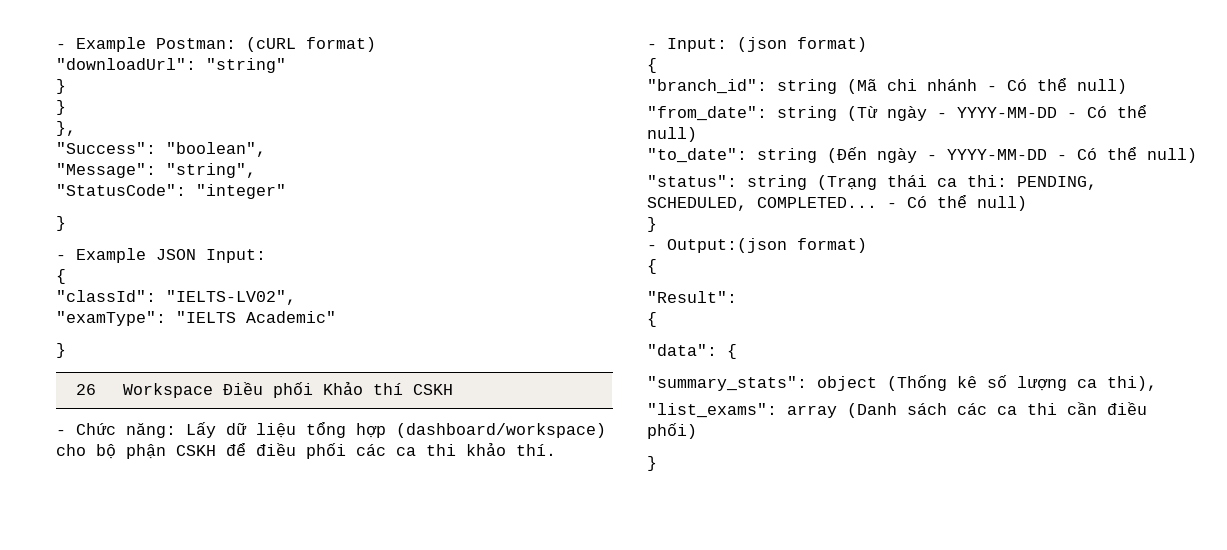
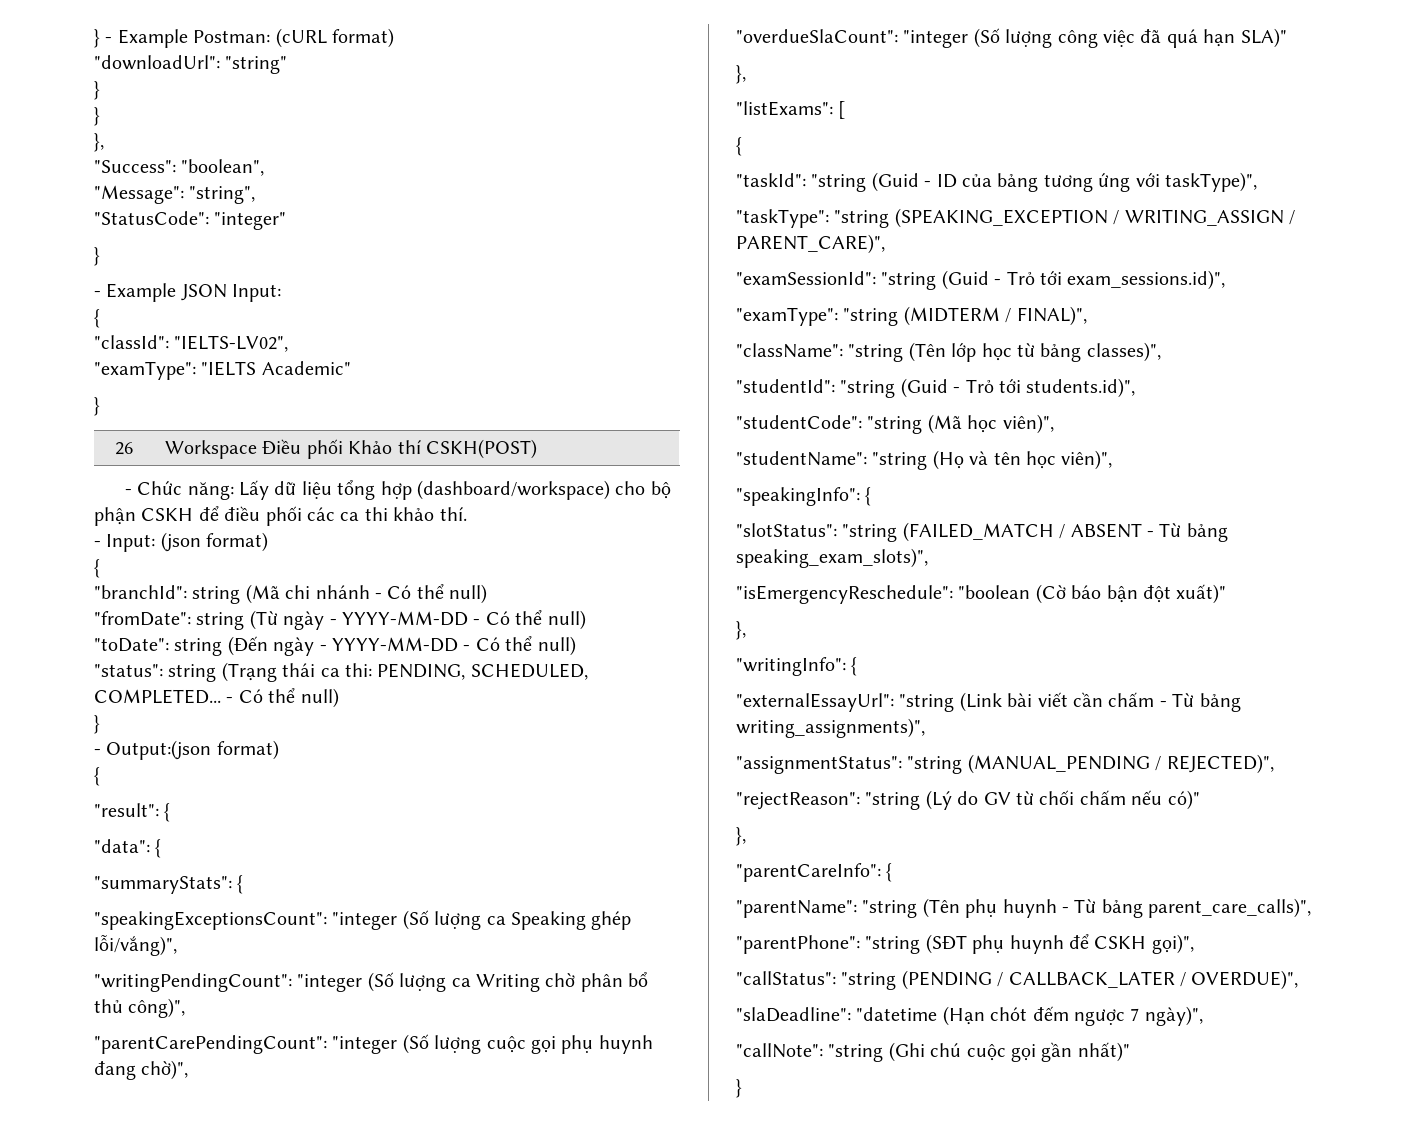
(56, 46) none -> [94,29,100,48] }
[412,384,453,395] CSKH -> [425,439,537,459] CSKH(POST)
[647,79,767,94] "branch_id": -> [94,585,187,599] "branchId":
[647,106,767,121] "from_date": -> [94,611,191,626] "fromDate":
[647,148,747,163] "to_date": -> [94,638,169,652] "toDate":
[647,291,737,303] "Result": // -> [94,803,159,817] "result":
[647,375,1157,391] [647,402,1147,418] [647,423,697,439] "summary_stats": object (Thống kê số lượng ca thi), // "list_exams": array (Danh sách các ca thi cần điều phối) -> [94,875,244,894] [94,910,632,930] [94,934,177,956] [94,972,649,992] [94,998,186,1018] [94,1034,653,1054] [94,1060,189,1080] [736,28,1287,48] [736,65,746,84] [736,101,846,119] [736,137,742,156] [736,172,1257,192] [736,208,1295,228] [736,234,885,254] [736,270,1226,290] [736,306,1087,326] [736,342,1161,362] [736,378,1136,398] [736,414,1054,434] [736,450,1113,470] [736,487,872,506] [736,522,1228,542] [736,548,928,568] [736,584,1227,604] [736,621,746,640] [736,657,858,676] [736,692,1241,712] [736,718,925,738] [736,754,1274,774] [736,790,1200,810] [736,827,746,846] [736,863,893,882] [736,898,1312,918] [736,934,1194,954] [736,970,1299,990] [736,1006,1203,1026] [736,1042,1130,1062] "summaryStats": { // "speakingExceptionsCount": "integer (Số lượng ca Speaking ghép lỗi/vắng)", // "writingPendingCount": "integer (Số lượng ca Writing chờ phân bổ thủ công)", // "parentCarePendingCount": "integer (Số lượng cuộc gọi phụ huynh đang chờ)", // "overdueSlaCount": "integer (Số lượng công việc đã quá hạn SLA)" // }, // "listExams": [ // { // "taskId": "string (Guid - ID của bảng tương ứng với taskType)", // "taskType": "string (SPEAKING_EXCEPTION / WRITING_ASSIGN / PARENT_CARE)", // "examSessionId": "string (Guid - Trỏ tới exam_sessions.id)", // "examType": "string (MIDTERM / FINAL)", // "className": "string (Tên lớp học từ bảng classes)", // "studentId": "string (Guid - Trỏ tới students.id)", // "studentCode": "string (Mã học viên)", // "studentName": "string (Họ và tên học viên)", // "speakingInfo": { // "slotStatus": "string (FAILED_MATCH / ABSENT - Từ bảng speaking_exam_slots)", // "isEmergencyReschedule": "boolean (Cờ báo bận đột xuất)" // }, // "writingInfo": { // "externalEssayUrl": "string (Link bài viết cần chấm - Từ bảng writing_assignments)", // "assignmentStatus": "string (MANUAL_PENDING / REJECTED)", // "rejectReason": "string (Lý do GV từ chối chấm nếu có)" // }, // "parentCareInfo": { // "parentName": "string (Tên phụ huynh - Từ bảng parent_care_calls)", // "parentPhone": "string (SĐT phụ huynh để CSKH gọi)", // "callStatus": "string (PENDING / CALLBACK_LATER / OVERDUE)", // "slaDeadline": "datetime (Hạn chót đếm ngược 7 ngày)", // "callNote": "string (Ghi chú cuộc gọi gần nhất)"

